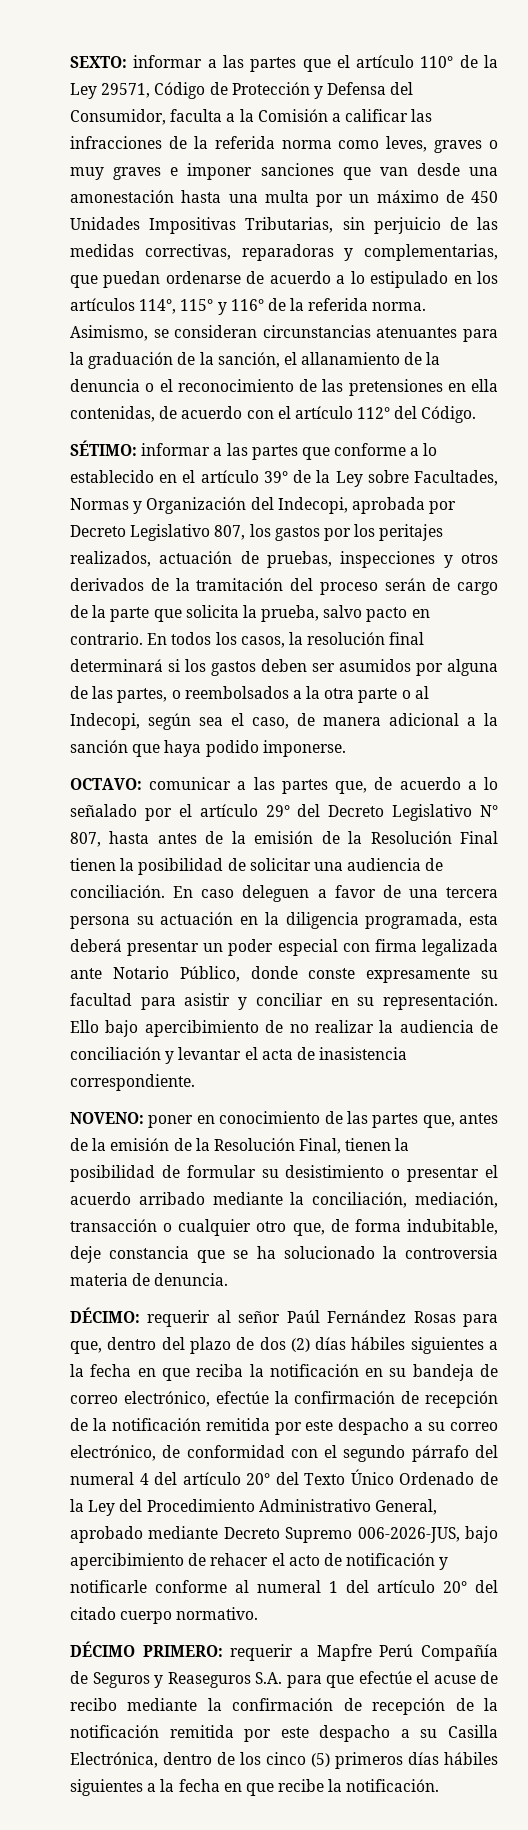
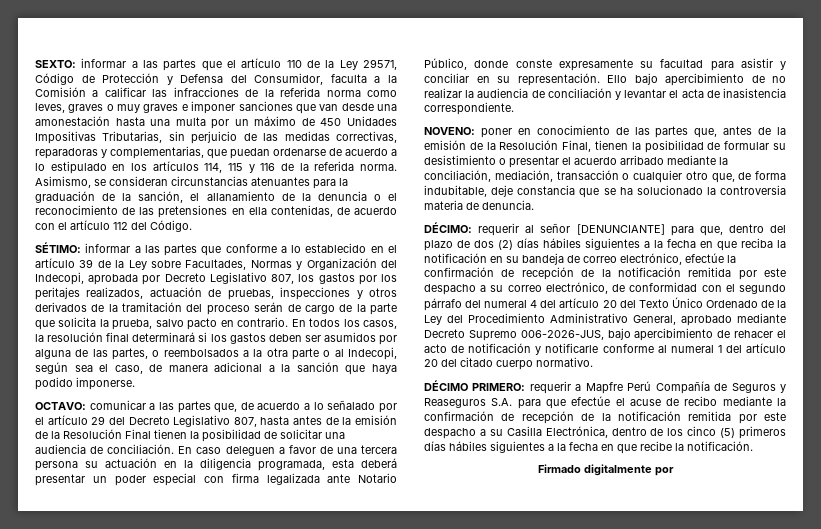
[420,56,454,68] 110° -> [286,60,302,68] 110
[139,299,264,315] 114°, 115° y 116° -> [204,163,276,173] 114, 115 y 116
[357,407,391,419] 112° -> [113,222,128,230] 112
[263,471,288,483] 39° -> [79,259,94,268] 39
[265,805,290,817] 29° -> [91,416,106,425] 29
[480,805,498,817] N° -> (231, 421) none
[286,1310,456,1323] Paúl Fernández Rosas -> [576,224,665,235] [DENUNCIANTE]
[246,1473,271,1485] 20° -> [602,300,617,308] 20
[443,1581,467,1593] 20° -> [424,359,438,367] 20
(440, 1785) none -> [537,464,674,476] // Firmado digitalmente por

